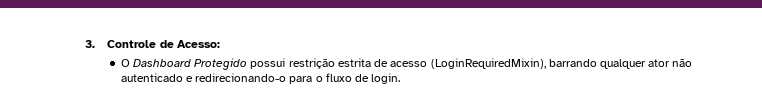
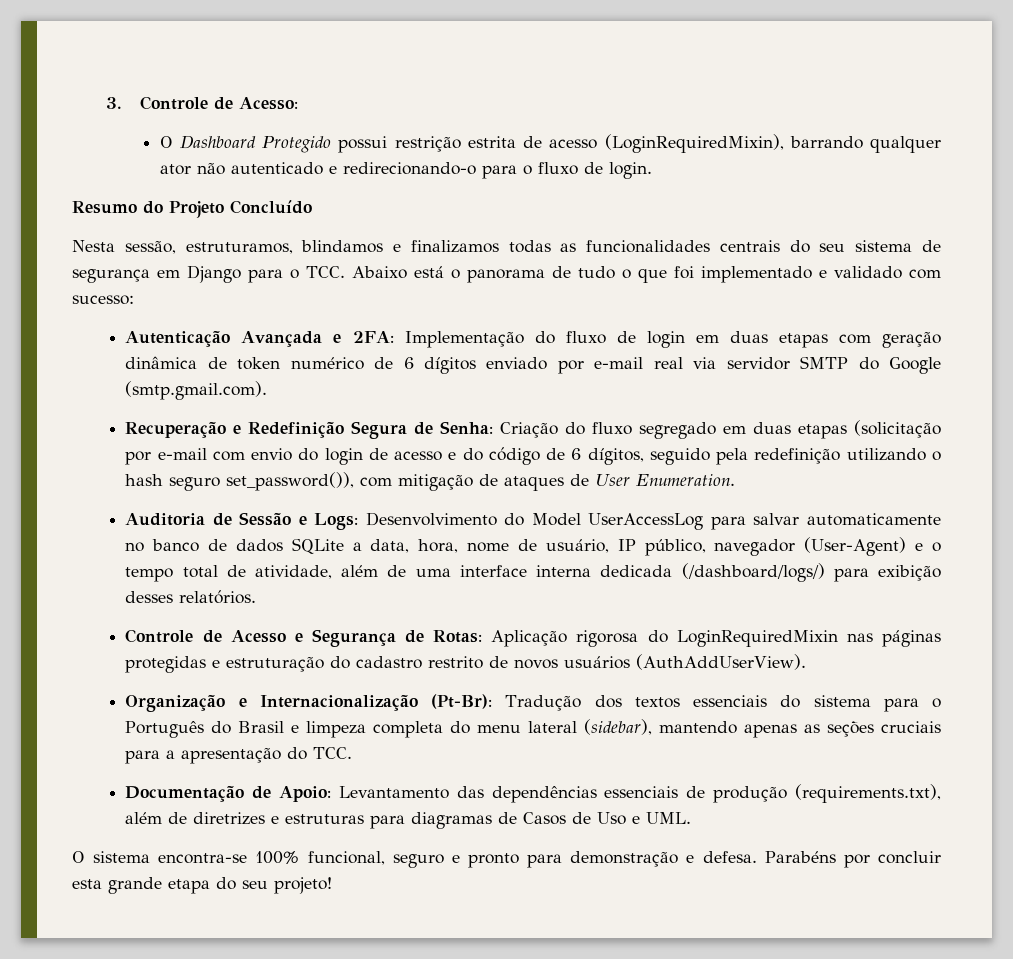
(401, 78) none -> [72,200,312,218] [72,240,941,254] [72,265,941,283] [72,295,134,305] [125,330,941,348] [125,356,942,374] [125,381,268,400] [125,420,941,439] [125,447,942,465] [125,472,736,491] [125,512,942,530] [125,537,941,556] [125,563,941,582] [125,590,257,604] [125,629,941,647] [125,654,807,673] [125,694,941,712] [125,719,942,738] [125,747,353,764] [125,784,941,803] [125,812,692,829] [72,851,941,868] [72,877,332,894] // Resumo do Projeto Concluído // Nesta sessão, estruturamos, blindamos e finalizamos todas as funcionalidades centrais do seu sistema de segurança em Django para o TCC. Abaixo está o panorama de tudo o que foi implementado e validado com sucesso: // Autenticação Avançada e 2FA: Implementação do fluxo de login em duas etapas com geração dinâmica de token numérico de 6 dígitos enviado por e-mail real via servidor SMTP do Google (smtp.gmail.com). // Recuperação e Redefinição Segura de Senha: Criação do fluxo segregado em duas etapas (solicitação por e-mail com envio do login de acesso e do código de 6 dígitos, seguido pela redefinição utilizando o hash seguro set_password()), com mitigação de ataques de User Enumeration. // Auditoria de Sessão e Logs: Desenvolvimento do Model UserAccessLog para salvar automaticamente no banco de dados SQLite a data, hora, nome de usuário, IP público, navegador (User-Agent) e o tempo total de atividade, além de uma interface interna dedicada (/dashboard/logs/) para exibição desses relatórios. // Controle de Acesso e Segurança de Rotas: Aplicação rigorosa do LoginRequiredMixin nas páginas protegidas e estruturação do cadastro restrito de novos usuários (AuthAddUserView). // Organização e Internacionalização (Pt-Br): Tradução dos textos essenciais do sistema para o Português do Brasil e limpeza completa do menu lateral (sidebar), mantendo apenas as seções cruciais para a apresentação do TCC. // Documentação de Apoio: Levantamento das dependências essenciais de produção (requirements.txt), além de diretrizes e estruturas para diagramas de Casos de Uso e UML. // O sistema encontra-se 100% funcional, seguro e pronto para demonstração e defesa. Parabéns por concluir esta grande etapa do seu projeto!

